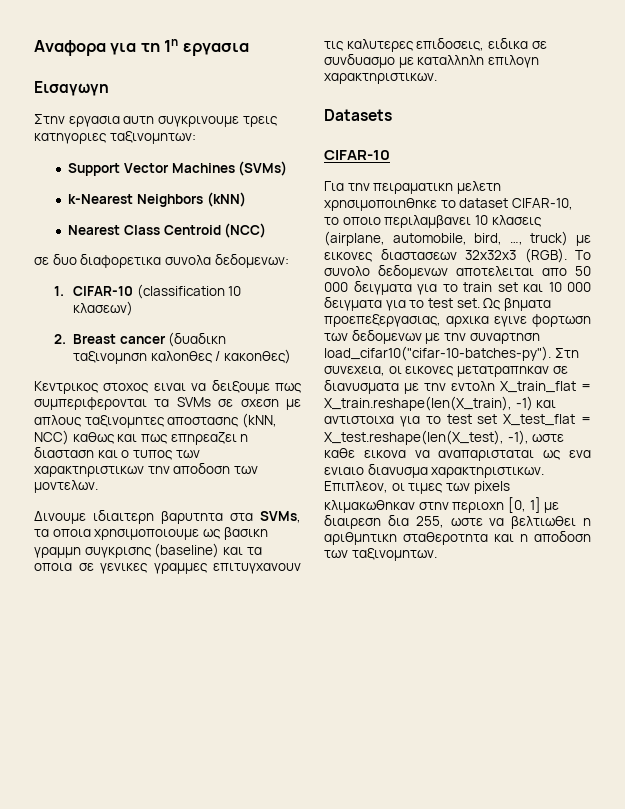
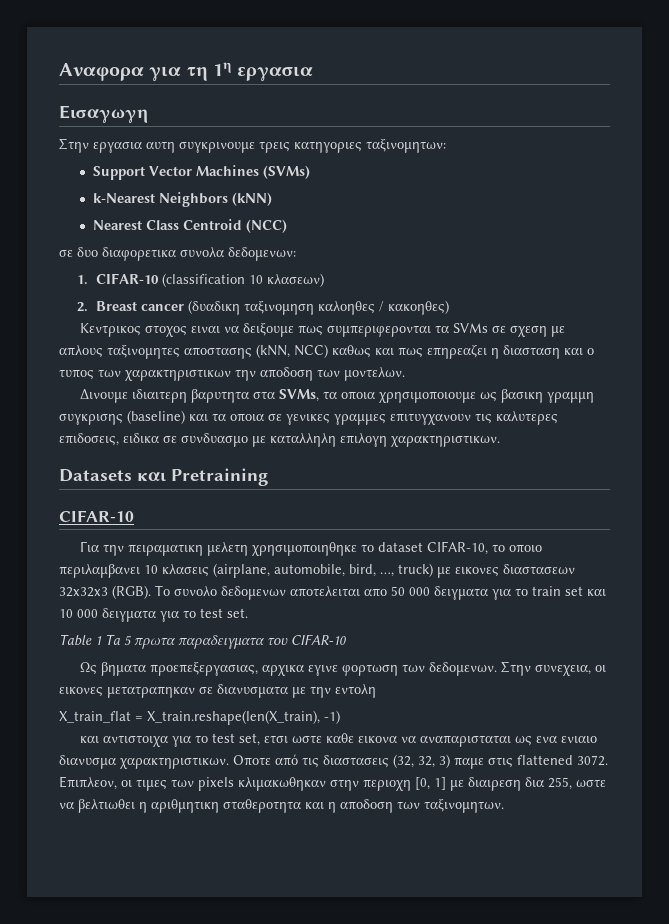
(392, 115) none -> [137,468,268,486] και Pretraining
(480, 303) none -> [59,634,346,649] // Table 1 Ta 5 πρωτα παραδειγματα του CIFAR-10 //
[351,330,540,344] [324,346,579,361] δεδομενων με την συναρτηση load_cifar10("cifar-10-batches-py"). Στη -> [429,661,532,676] δεδομενων. Στην
(495, 386) none -> (376, 691) //
(533, 403) none -> (340, 717) //
[477,414,591,426] [324,430,529,445] set X_test_flat = X_test.reshape(len(X_test), -1), -> [239,733,289,746] set, ετσι
(545, 472) none -> [233,754,608,769] Οποτε από τις διαστασεις (32, 32, 3) παμε στις flattened 3072.

